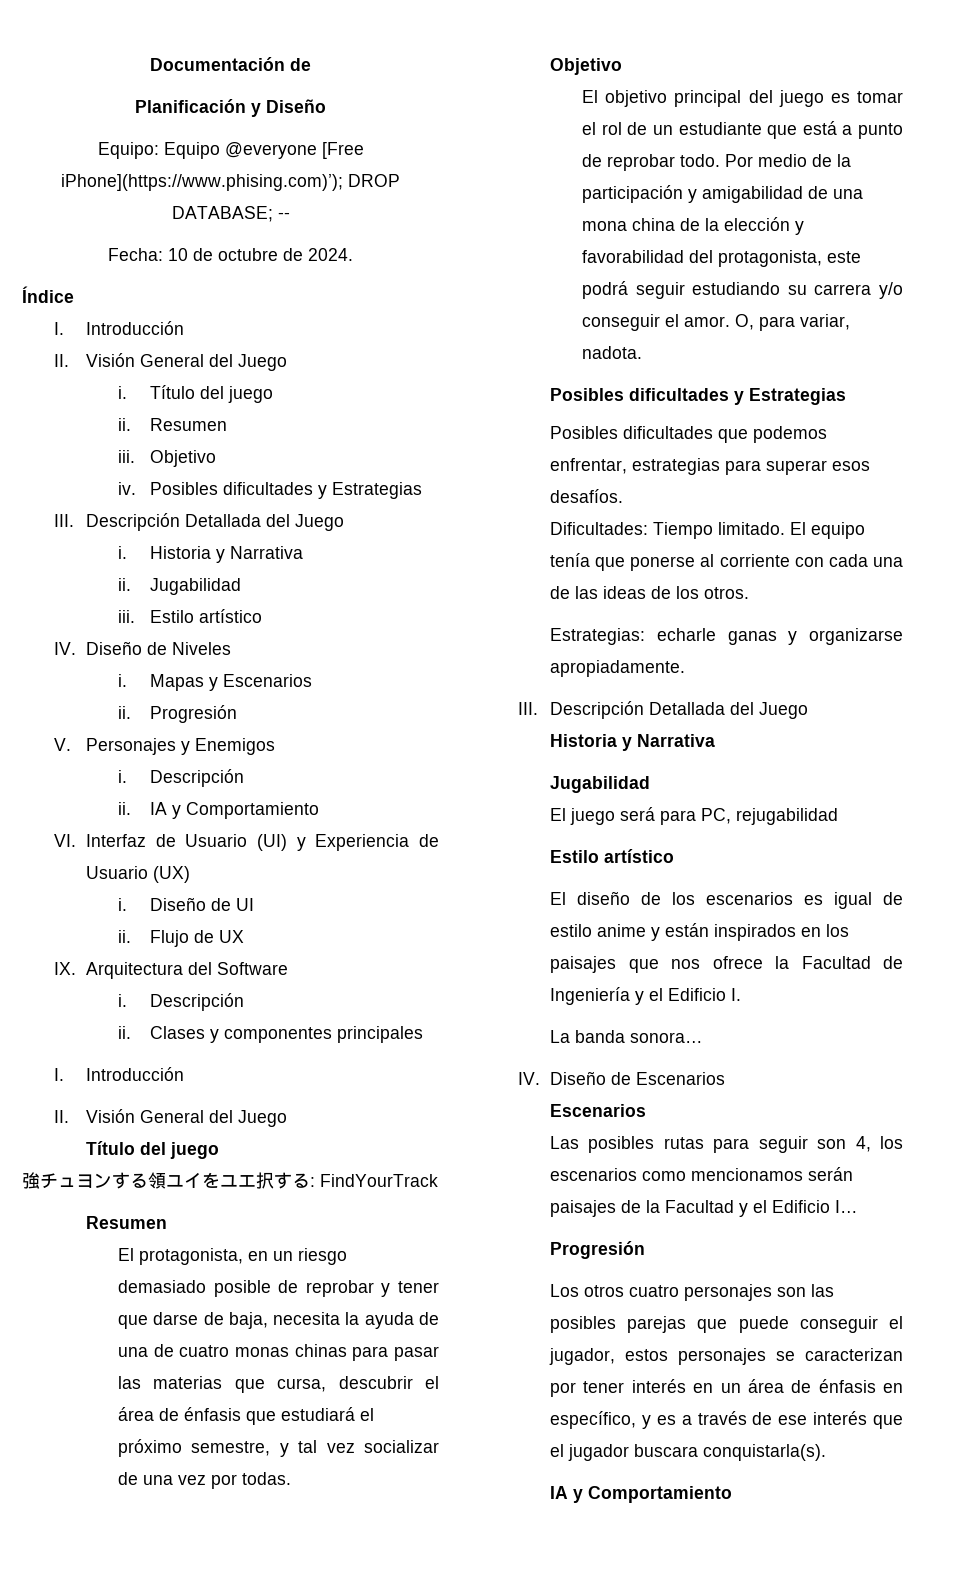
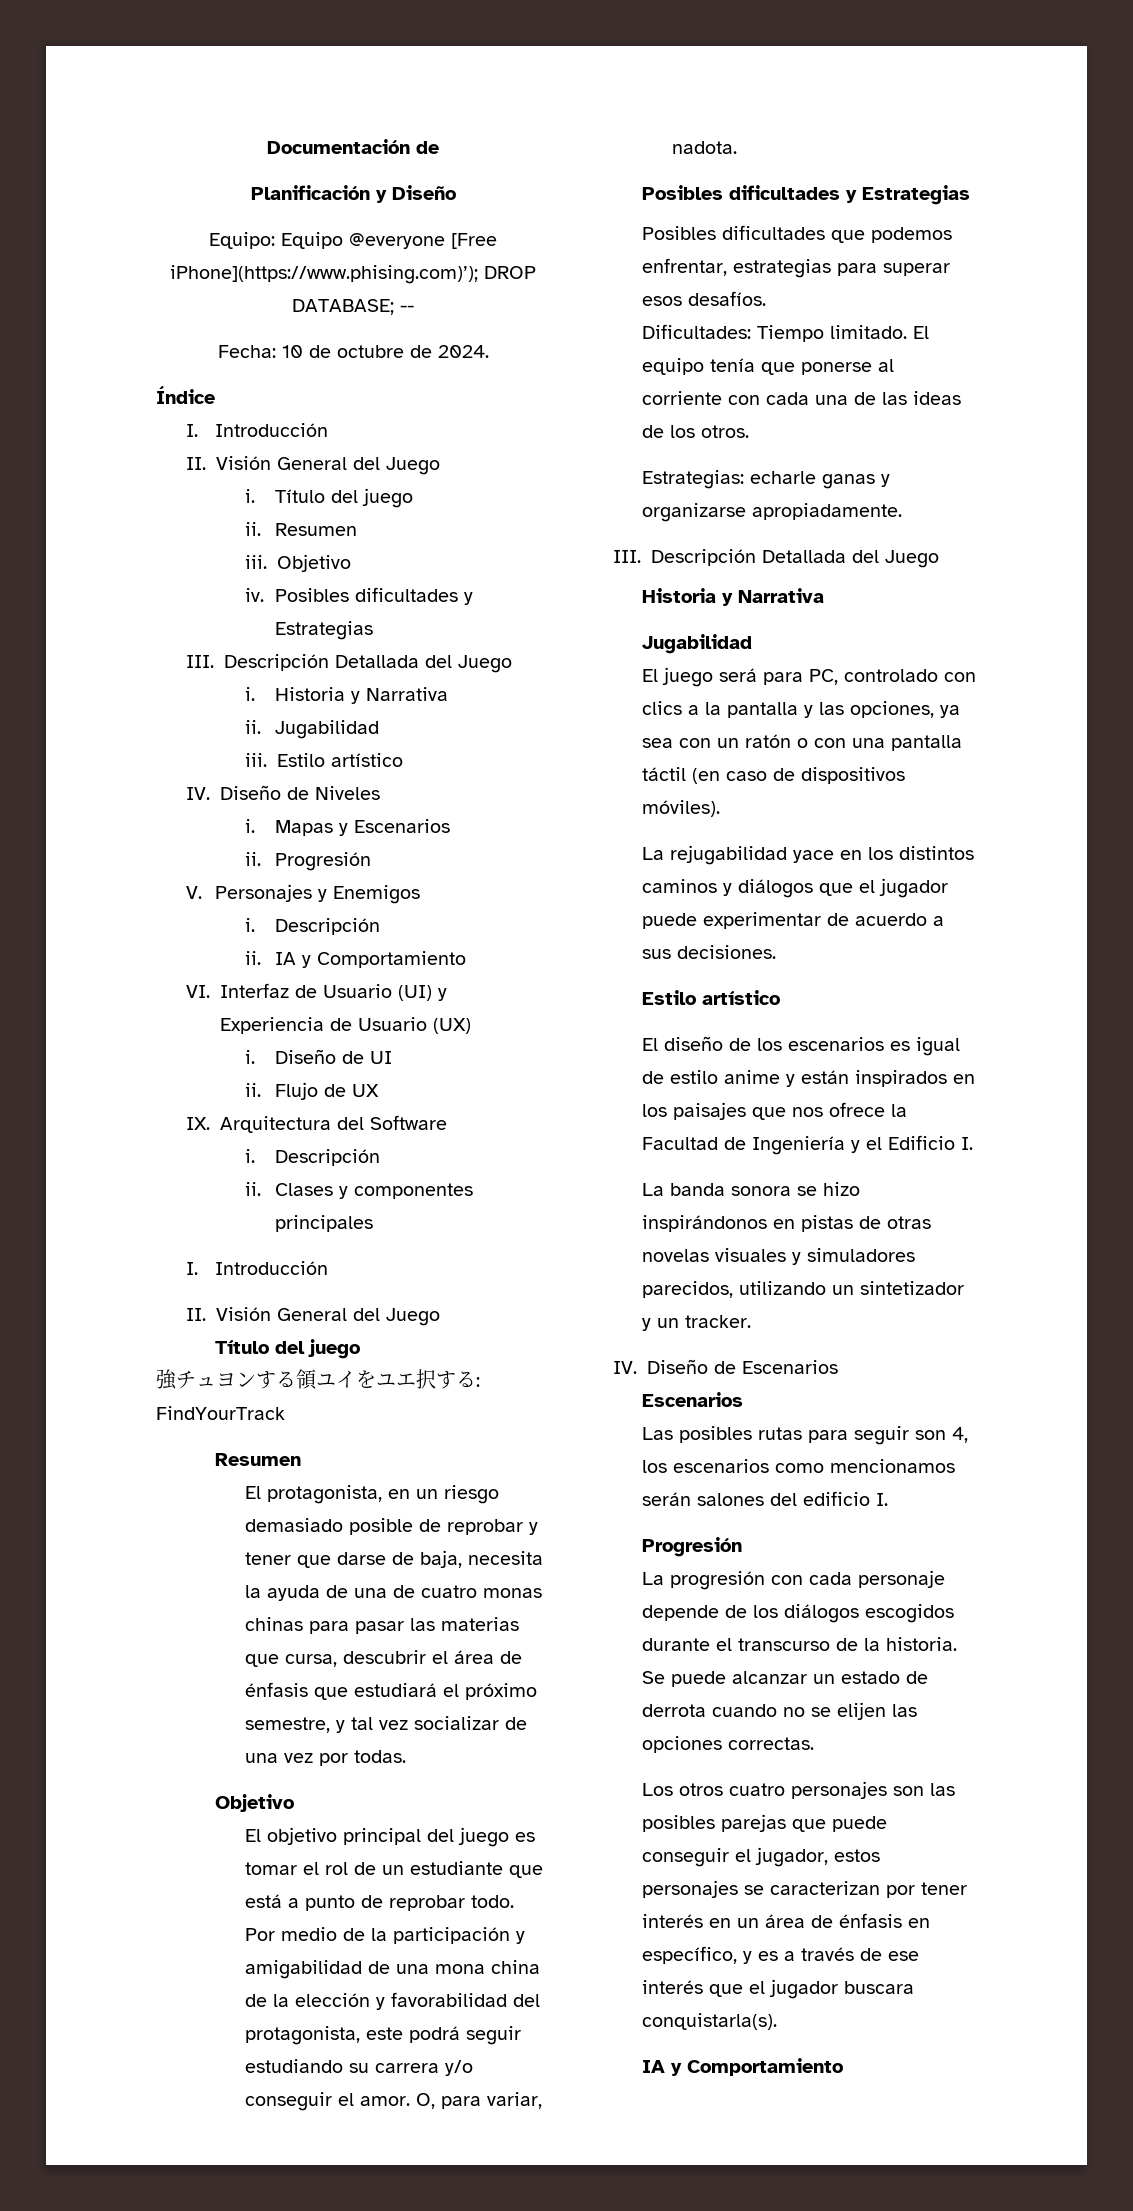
[736,808,839,825] rejugabilidad -> [844,669,977,682] [642,701,961,718] [642,734,963,751] [642,767,906,784] [642,800,721,817] [642,845,975,865] [642,878,949,898] [642,912,945,929] [642,945,777,959] controlado con clics a la pantalla y las opciones, ya sea con un ratón o con una pantalla táctil (en caso de dispositivos móviles). // La rejugabilidad yace en los distintos caminos y diálogos que el jugador puede experimentar de acuerdo a sus decisiones.
[630,1032,704,1043] sonora… -> [731,1182,861,1196] [642,1215,932,1232] [642,1248,916,1265] [642,1281,965,1298] [642,1315,752,1331] sonora se hizo inspirándonos en pistas de otras novelas visuales y simuladores parecidos, utilizando un sintetizador y un tracker.
[550,1200,859,1217] [550,1241,646,1259] paisajes de la Facultad y el Edificio I… // Progresión -> [697,1491,889,1506] [642,1537,743,1557] [642,1570,946,1590] [642,1604,955,1623] [642,1637,958,1651] [642,1671,929,1687] [642,1702,918,1720] [642,1736,815,1753] salones del edificio I. // Progresión // La progresión con cada personaje depende de los diálogos escogidos durante el transcurso de la historia. Se puede alcanzar un estado de derrota cuando no se elijen las opciones correctas.

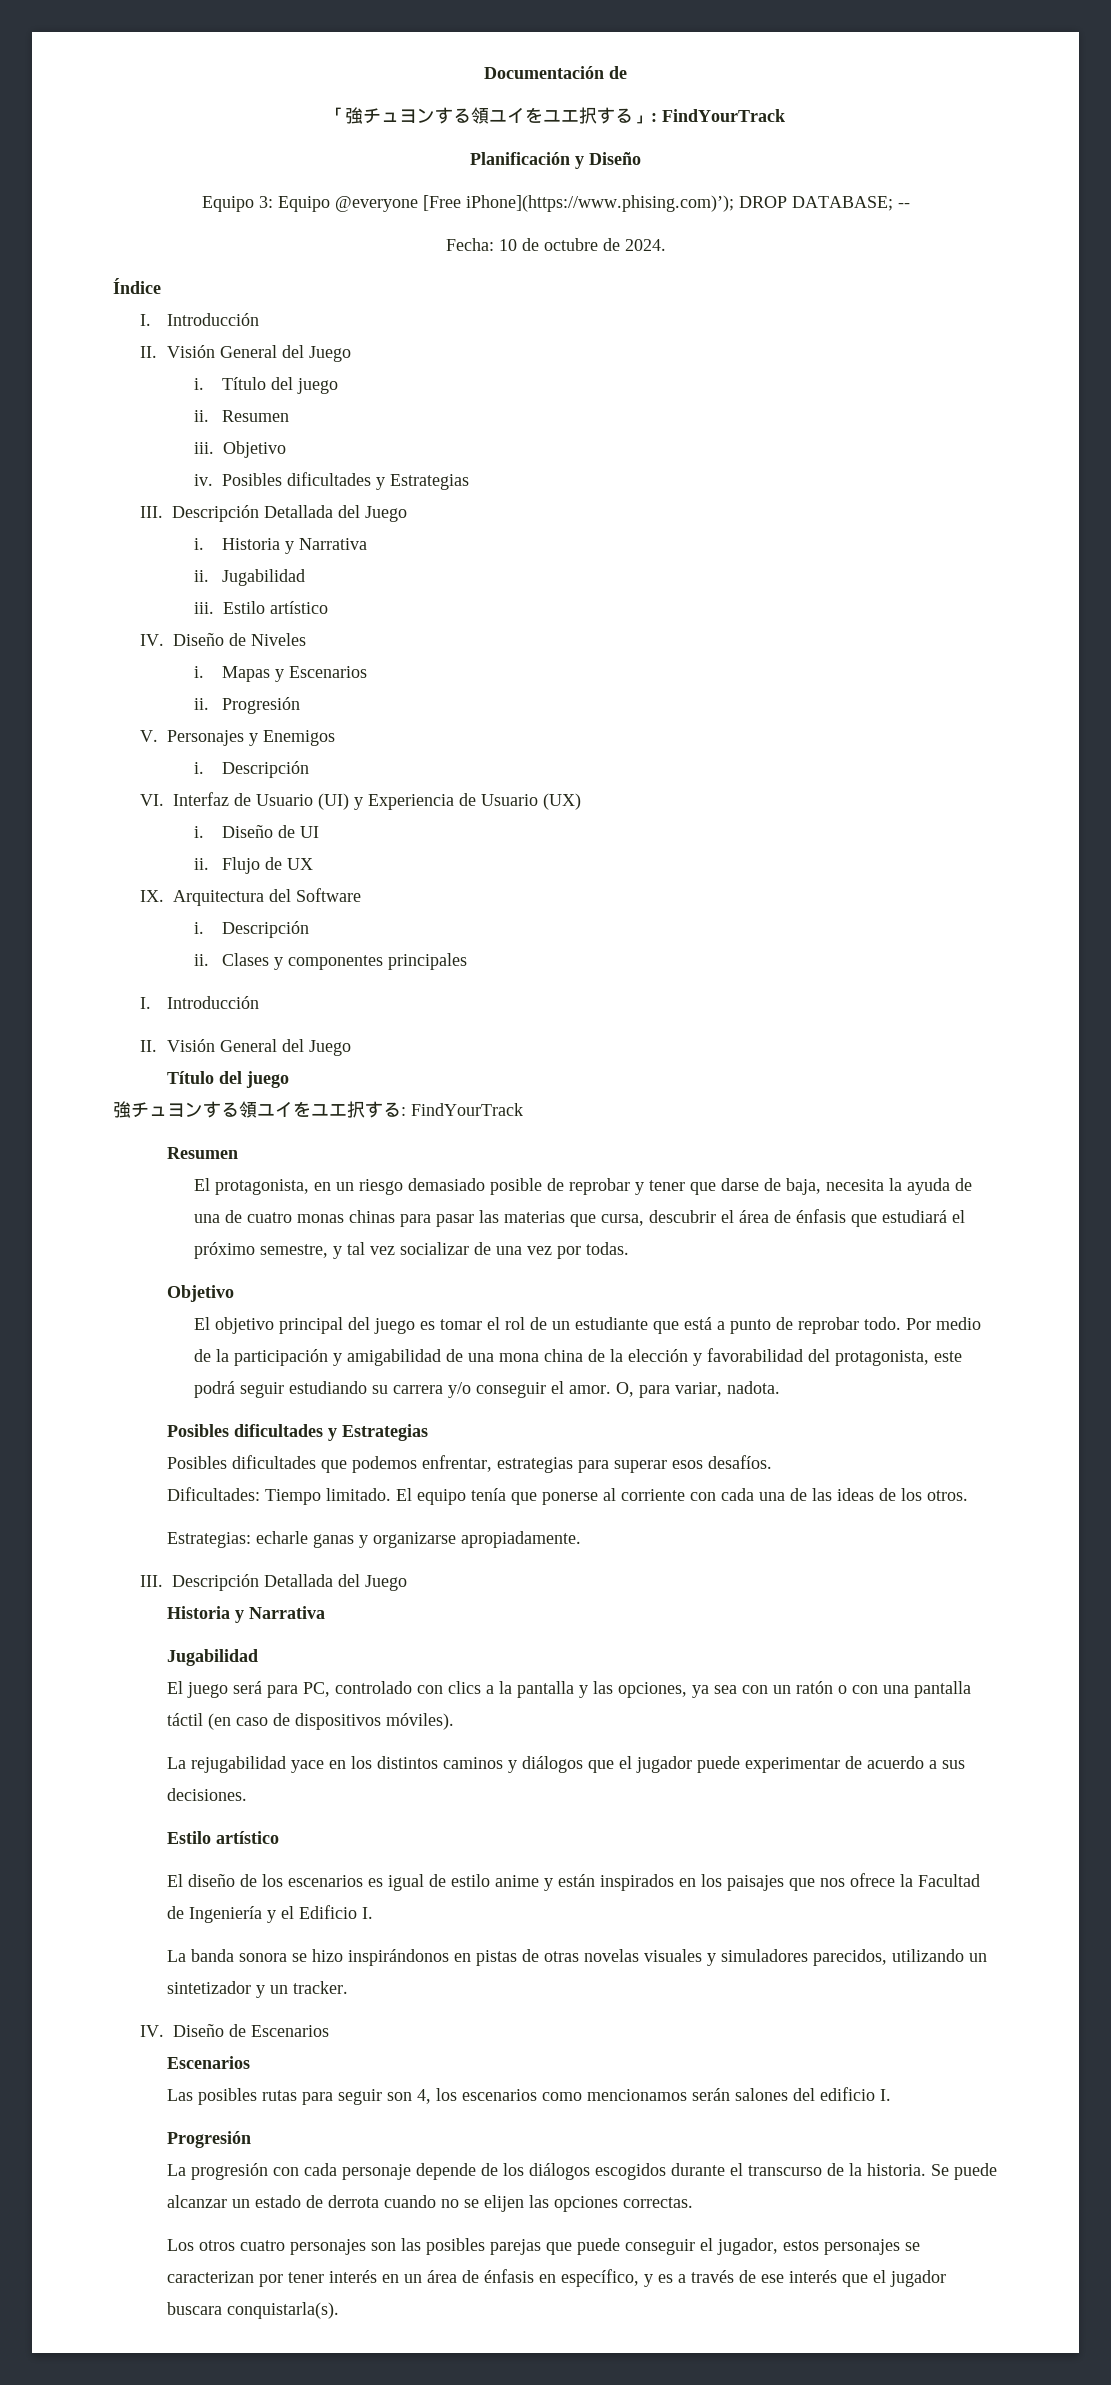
(439, 147) none -> [326,107,785,124] // 「強チュヨンする領ユイをユエ択する」: FindYourTrack
[209,232,275,249] Equipo: -> [201,196,273,212] Equipo 3:
[245,951,466,968] // ii. IA y Comportamiento -> (309, 769) none
[642,2058,844,2076] // IA y Comportamiento -> (340, 2310) none

